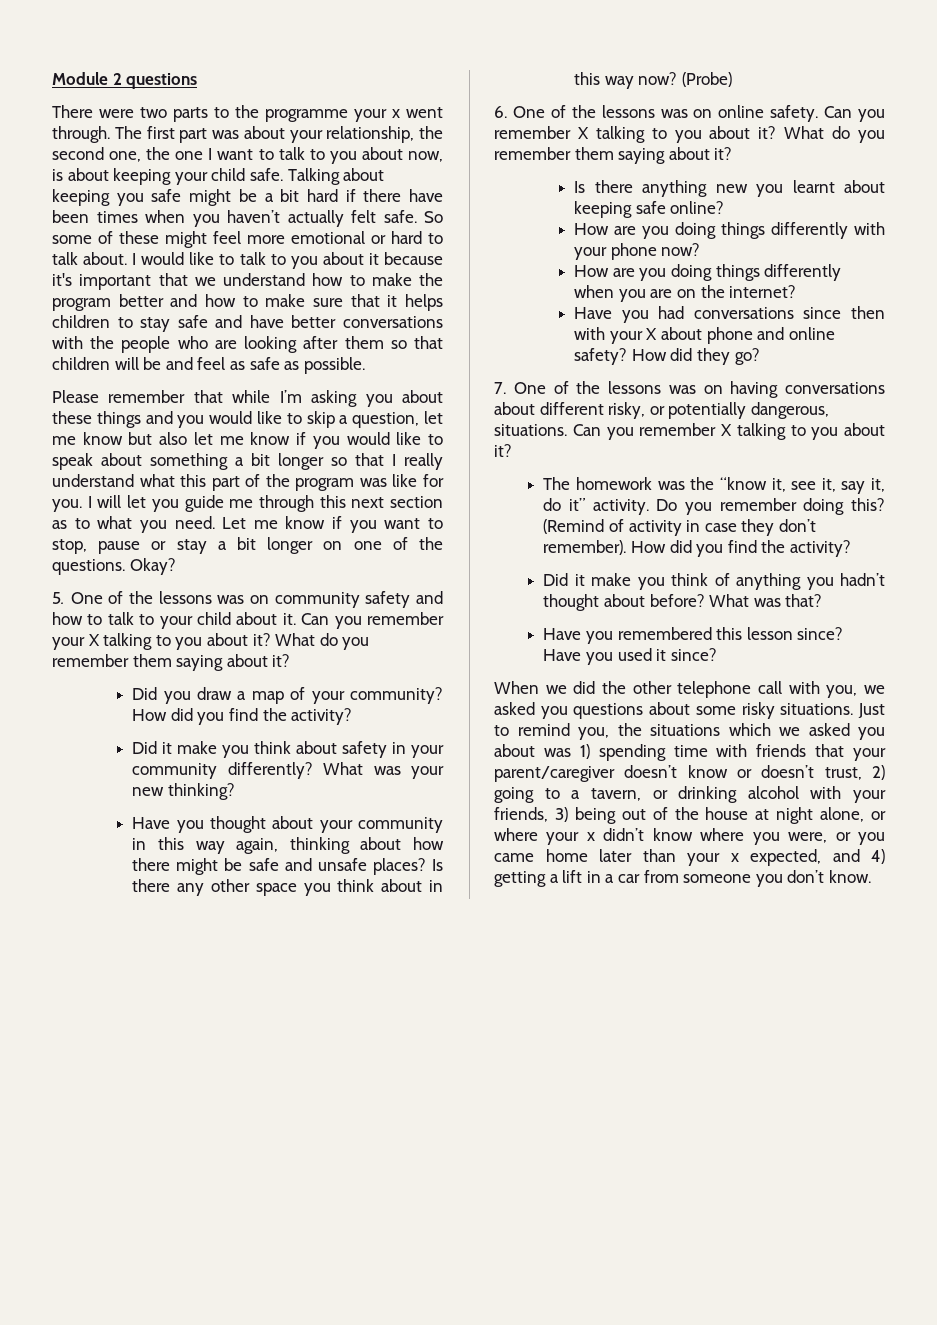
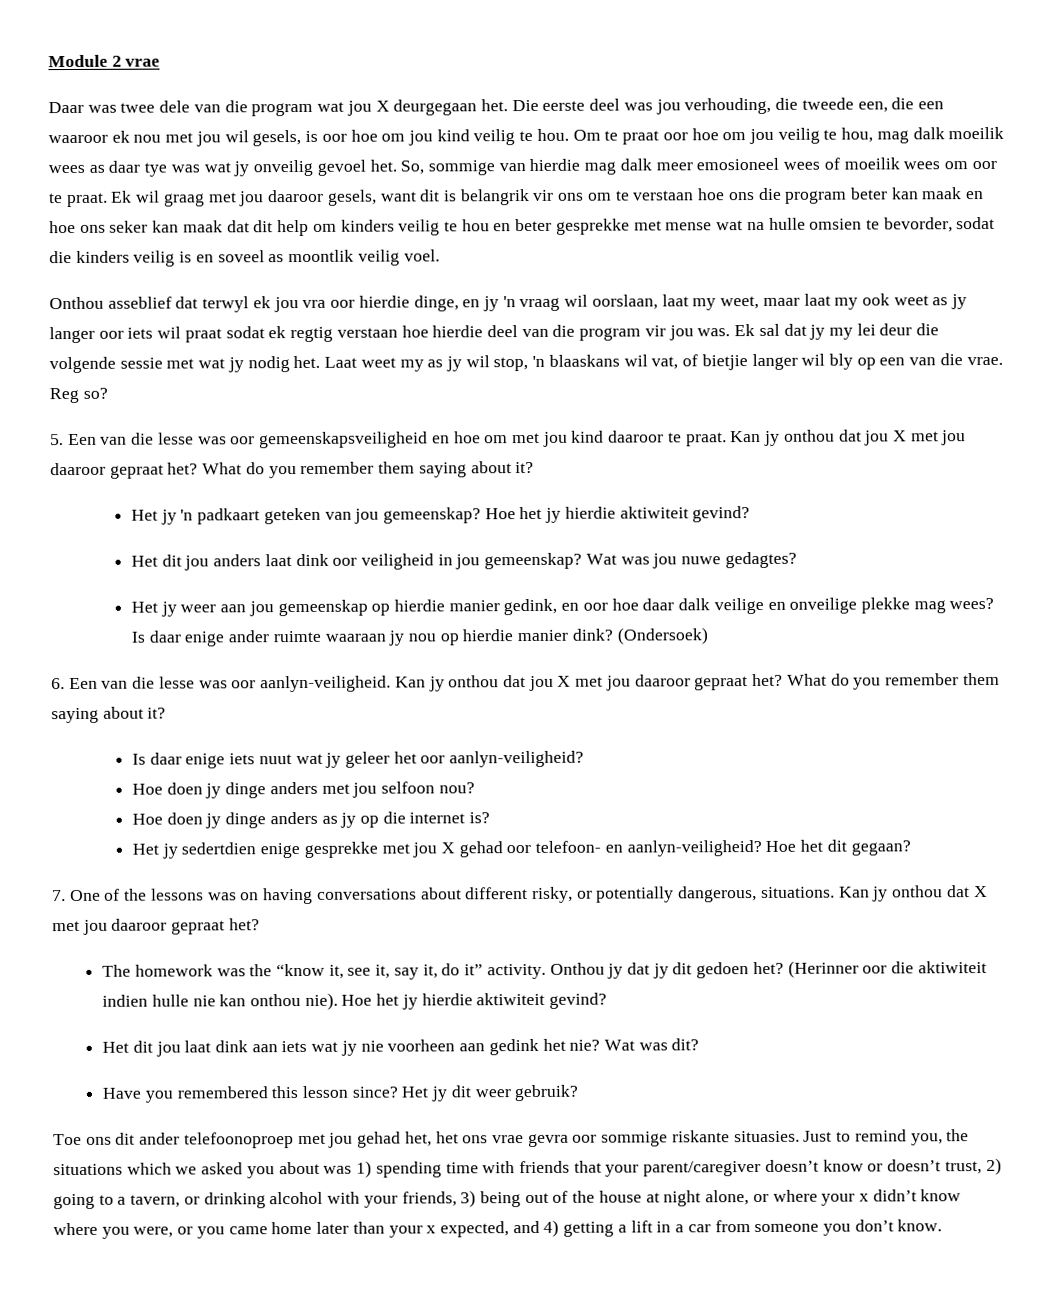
[126,73,198,89] [52,105,443,122] [52,126,443,143] [52,147,443,164] [52,168,385,185] [52,189,443,206] [52,210,443,227] [52,231,443,248] [52,252,443,269] [52,273,443,290] [52,294,444,311] [52,315,443,332] [52,336,444,353] [52,357,365,374] [52,390,443,407] [52,411,443,428] [52,432,443,449] [52,453,443,470] [52,474,444,491] [52,495,443,512] [52,516,443,533] [52,537,443,554] [52,558,176,575] [52,591,443,608] [52,612,444,629] [52,633,370,650] [52,654,291,671] [132,687,444,704] [132,708,353,725] [132,741,444,758] [132,762,444,779] [132,783,235,800] [132,816,443,833] [132,837,444,854] [132,858,443,875] [132,879,443,896] [574,72,732,89] [494,105,885,122] [494,126,777,143] questions // There were two parts to the programme your x went through. The first part was about your relationship, the second one, the one I want to talk to you about now, is about keeping your child safe. Talking about keeping you safe might be a bit hard if there have been times when you haven’t actually felt safe. So some of these might feel more emotional or hard to talk about. I would like to talk to you about it because it's important that we understand how to make the program better and how to make sure that it helps children to stay safe and have better conversations with the people who are looking after them so that children will be and feel as safe as possible. // Please remember that while I’m asking you about these things and you would like to skip a question, let me know but also let me know if you would like to speak about something a bit longer so that I really understand what this part of the program was like for you. I will let you guide me through this next section as to what you need. Let me know if you want to stop, pause or stay a bit longer on one of the questions. Okay? // 5. One of the lessons was on community safety and how to talk to your child about it. Can you remember your X talking to you about it? What do you remember them saying about it? // Did you draw a map of your community? How did you find the activity? // Did it make you think about safety in your community differently? What was your new thinking? // Have you thought about your community in this way again, thinking about how there might be safe and unsafe places? Is there any other space you think about in this way now? (Probe) // 6. One of the lessons was on online safety. Can you remember X talking to you about it? -> [125,58,161,67] [48,97,944,117] [48,126,1005,147] [48,157,997,177] [49,187,985,208] [49,216,996,237] [49,249,440,267] [49,293,968,313] [49,323,940,344] [49,353,1003,374] [49,387,108,404] [50,429,967,449] [50,461,535,479] [130,506,751,525] [130,551,797,571] [130,597,995,617] [130,627,708,647] [51,673,784,693] vrae // Daar was twee dele van die program wat jou X deurgegaan het. Die eerste deel was jou verhouding, die tweede een, die een waaroor ek nou met jou wil gesels, is oor hoe om jou kind veilig te hou. Om te praat oor hoe om jou veilig te hou, mag dalk moeilik wees as daar tye was wat jy onveilig gevoel het. So, sommige van hierdie mag dalk meer emosioneel wees of moeilik wees om oor te praat. Ek wil graag met jou daaroor gesels, want dit is belangrik vir ons om te verstaan hoe ons die program beter kan maak en hoe ons seker kan maak dat dit help om kinders veilig te hou en beter gesprekke met mense wat na hulle omsien te bevorder, sodat die kinders veilig is en soveel as moontlik veilig voel. // Onthou asseblief dat terwyl ek jou vra oor hierdie dinge, en jy 'n vraag wil oorslaan, laat my weet, maar laat my ook weet as jy langer oor iets wil praat sodat ek regtig verstaan hoe hierdie deel van die program vir jou was. Ek sal dat jy my lei deur die volgende sessie met wat jy nodig het. Laat weet my as jy wil stop, 'n blaaskans wil vat, of bietjie langer wil bly op een van die vrae. Reg so? // 5. Een van die lesse was oor gemeenskapsveiligheid en hoe om met jou kind daaroor te praat. Kan jy onthou dat jou X met jou daaroor gepraat het? What do you remember them saying about it? // Het jy 'n padkaart geteken van jou gemeenskap? Hoe het jy hierdie aktiwiteit gevind? // Het dit jou anders laat dink oor veiligheid in jou gemeenskap? Wat was jou nuwe gedagtes? // Het jy weer aan jou gemeenskap op hierdie manier gedink, en oor hoe daar dalk veilige en onveilige plekke mag wees? Is daar enige ander ruimte waaraan jy nou op hierdie manier dink? (Ondersoek) // 6. Een van die lesse was oor aanlyn-veiligheid. Kan jy onthou dat jou X met jou daaroor gepraat het?
[594,180,885,197] [574,201,725,218] [574,222,885,239] [574,243,701,260] [574,264,842,281] [574,285,797,302] [574,306,885,323] [574,327,835,344] [574,348,760,365] there anything new you learnt about keeping safe online? // How are you doing things differently with your phone now? // How are you doing things differently when you are on the internet? // Have you had conversations since then with your X about phone and online safety? How did they go? -> [149,750,585,769] [131,781,475,799] [131,811,491,829] [131,839,911,859] daar enige iets nuut wat jy geleer het oor aanlyn-veiligheid? // Hoe doen jy dinge anders met jou selfoon nou? // Hoe doen jy dinge anders as jy op die internet is? // Het jy sedertdien enige gesprekke met jou X gehad oor telefoon- en aanlyn-veiligheid? Hoe het dit gegaan?
[572,423,885,440] [494,444,512,457] Can you remember X talking to you about it? -> [838,885,988,902] [52,918,260,935] Kan jy onthou dat X met jou daaroor gepraat het?
[656,498,885,515] [543,519,817,536] [543,540,852,557] [543,573,886,590] [543,594,823,611] Do you remember doing this? (Remind of activity in case they don’t remember). How did you find the activity? // Did it make you think of anything you hadn’t thought about before? What was that? -> [549,960,987,979] [102,992,608,1010] [102,1038,700,1057] Onthou jy dat jy dit gedoen het? (Herinner oor die aktiwiteit indien hulle nie kan onthou nie). Hoe het jy hierdie aktiwiteit gevind? // Het dit jou laat dink aan iets wat jy nie voorheen aan gedink het nie? Wat was dit?
[543,648,717,665] [494,681,885,698] [494,702,854,719] Have you used it since? // When we did the other telephone call with you, we asked you questions about some risky situations. -> [401,1084,579,1102] [53,1130,800,1149] Het jy dit weer gebruik? // Toe ons dit ander telefoonoproep met jou gehad het, het ons vrae gevra oor sommige riskante situasies.

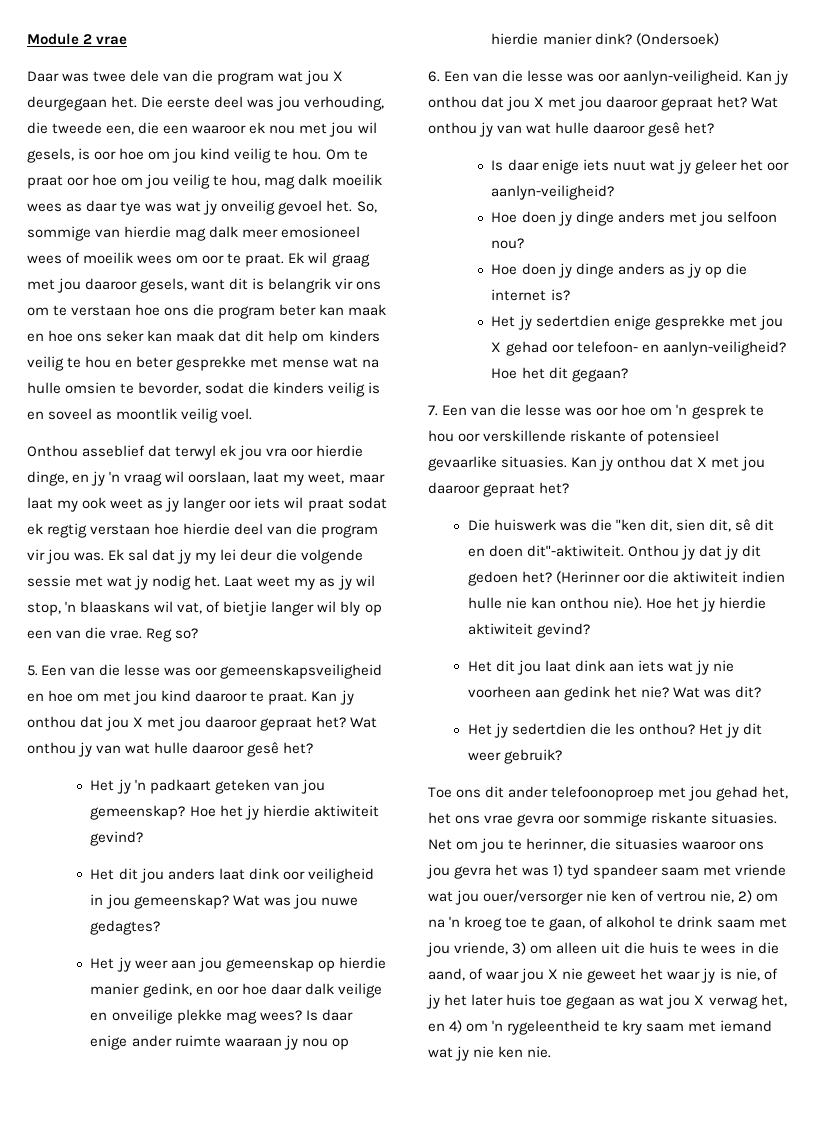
[202,461,535,479] What do you remember them saying about it? -> [350,717,378,728] [27,742,314,757] Wat onthou jy van wat hulle daaroor gesê het?
[786,672,1000,690] [51,706,167,724] What do you remember them saying about it? -> [751,97,779,108] [428,122,715,137] Wat onthou jy van wat hulle daaroor gesê het?
[69,886,835,905] One of the lessons was on having conversations about different risky, or potentially dangerous, situations. -> [442,404,764,419] [428,430,720,445] [428,456,568,471] Een van die lesse was oor hoe om 'n gesprek te hou oor verskillende riskante of potensieel gevaarlike situasies.
[102,963,546,980] The homework was the “know it, see it, say it, do it” activity. -> [467,519,775,532] [467,545,625,557] Die huiswerk was die "ken dit, sien dit, sê dit en doen dit"-aktiwiteit.
[102,1085,398,1103] Have you remembered this lesson since? -> [467,723,696,738] Het jy sedertdien die les onthou?
[803,1129,970,1146] [53,1157,1002,1179] [53,1189,962,1210] [53,1219,943,1239] Just to remind you, the situations which we asked you about was 1) spending time with friends that your parent/caregiver doesn’t know or doesn’t trust, 2) going to a tavern, or drinking alcohol with your friends, 3) being out of the house at night alone, or where your x didn’t know where you were, or you came home later than your x expected, and 4) getting a lift in a car from someone you don’t know. -> [428,838,765,853] [426,864,787,879] [428,890,779,905] [428,916,787,931] [426,942,779,957] [428,968,778,983] [426,994,787,1009] [428,1020,773,1035] [428,1046,552,1061] Net om jou te herinner, die situasies waaroor ons jou gevra het was 1) tyd spandeer saam met vriende wat jou ouer/versorger nie ken of vertrou nie, 2) om na 'n kroeg toe te gaan, of alkohol te drink saam met jou vriende, 3) om alleen uit die huis te wees in die aand, of waar jou X nie geweet het waar jy is nie, of jy het later huis toe gegaan as wat jou X verwag het, en 4) om 'n rygeleentheid te kry saam met iemand wat jy nie ken nie.

